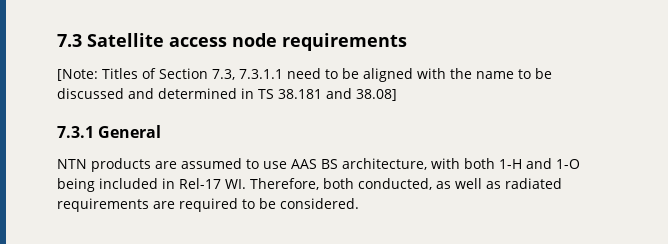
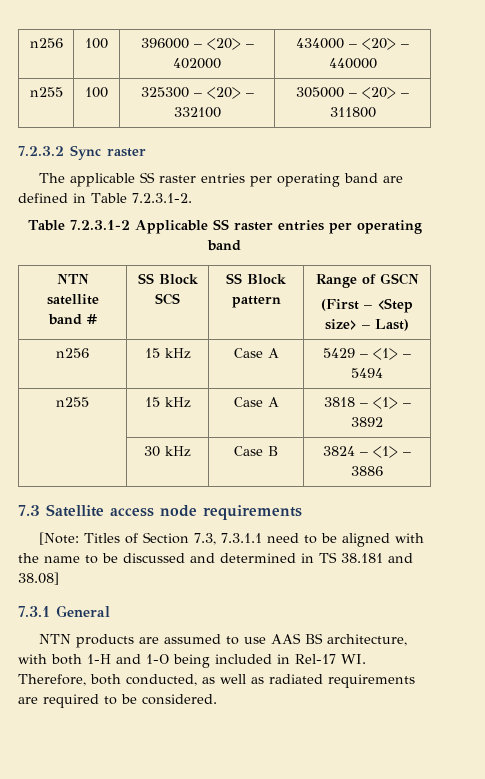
(57, 40) none -> [29,38,63,48] [85,38,108,49] [140,38,254,50] [173,58,222,69] [296,38,409,50] [328,58,377,69] [29,87,63,97] [85,87,108,98] [140,87,254,99] [173,107,221,118] [296,87,409,99] [329,107,376,118] [18,145,146,160] [38,172,403,187] [18,193,192,203] [27,219,422,234] [207,240,241,251] [56,274,89,284] [46,294,99,305] [47,314,97,325] [137,273,199,284] [155,293,180,305] [226,273,287,284] [231,296,281,308] [315,273,419,288] [321,298,413,313] [325,319,409,331] [56,348,89,358] [144,348,191,359] [233,348,279,358] [323,348,411,360] [351,368,383,378] [56,397,89,407] [144,397,191,408] [233,397,279,407] [323,397,411,409] [351,417,383,427] [144,446,192,457] [234,446,278,456] [323,446,411,458] [351,466,383,476] n256 | 100 | 396000 – <20> – 402000 | 434000 – <20> – 440000 // n255 | 100 | 325300 – <20> – 332100 | 305000 – <20> – 311800 // 7.2.3.2 Sync raster // The applicable SS raster entries per operating band are defined in Table 7.2.3.1-2. // Table 7.2.3.1-2 Applicable SS raster entries per operating band // NTN satellite band # | SS Block SCS | SS Block pattern | Range of GSCN // (First – <Step size> – Last) // n256 | 15 kHz | Case A | 5429 – <1> – 5494 // n255 | 15 kHz | Case A | 3818 – <1> – 3892 // | 30 kHz | Case B | 3824 – <1> – 3886 //

